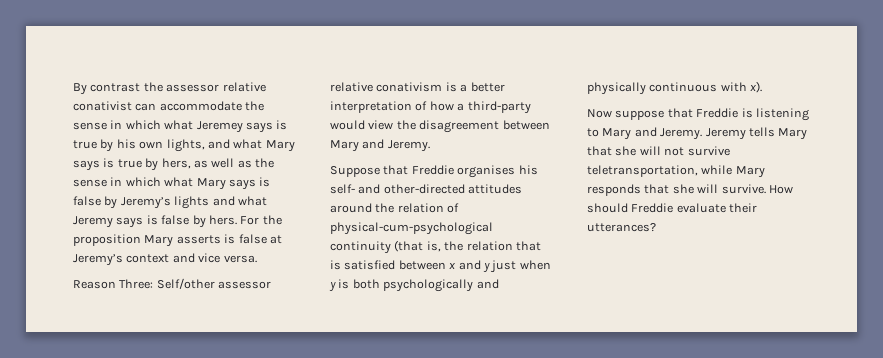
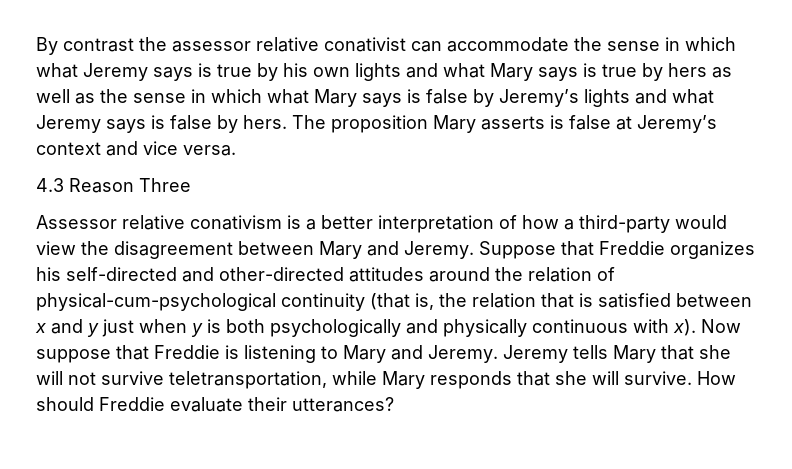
[196,121,243,133] Jeremey -> [83,63,148,81] Jeremy
[166,139,205,152] lights, -> [355,63,401,81] lights
[161,158,191,169] hers, -> [668,63,707,77] hers
[240,215,282,225] For the -> [292,115,326,129] The
[73,278,272,289] Reason Three: Self/other assessor -> [36,178,191,193] [36,215,117,229] 4.3 Reason Three // Assessor
(430, 146) // -> (474, 250) none
[457,165,538,178] [330,184,355,194] organises his self- -> [670,241,755,259] [36,267,177,281] organizes his self-directed
(763, 87) // -> (696, 327) none

